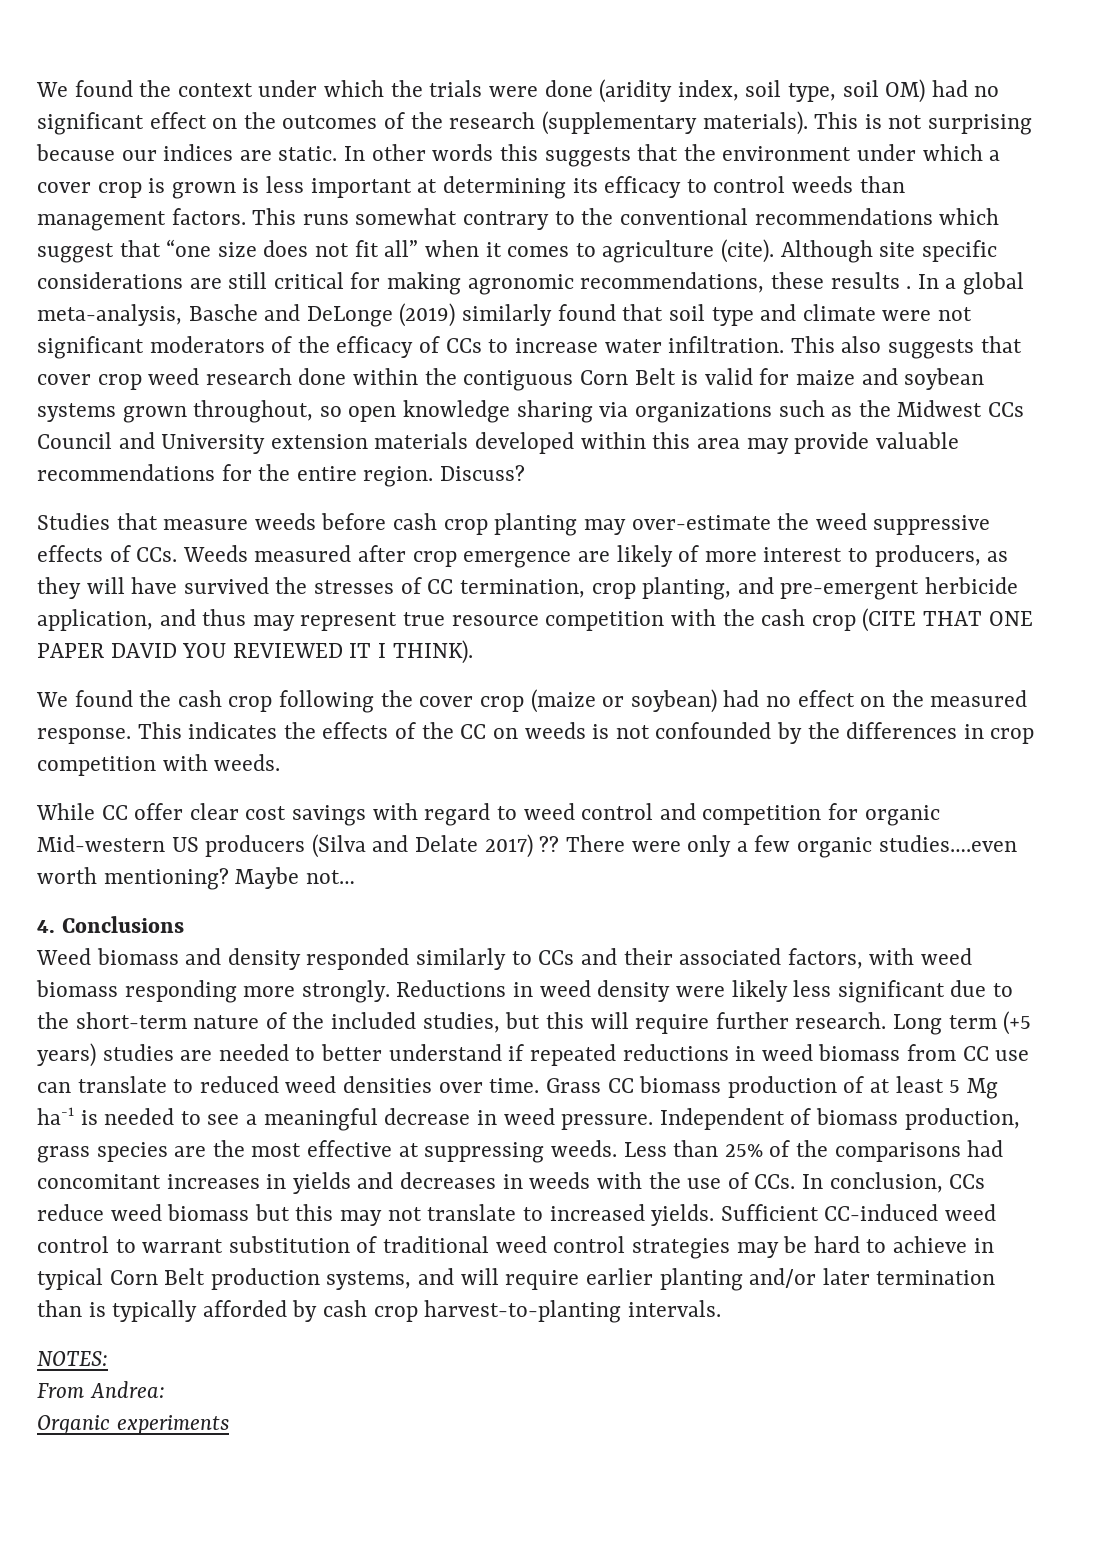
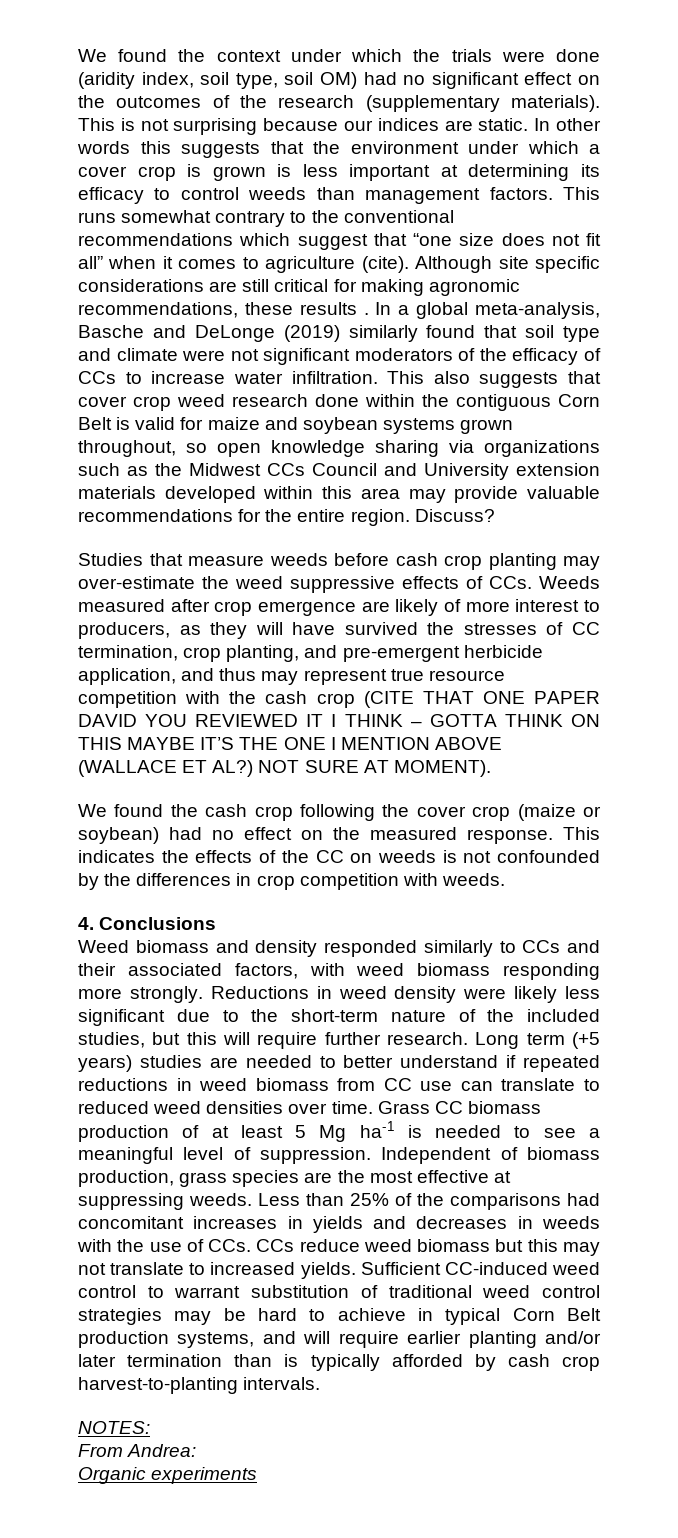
[392,640,473,664] THINK). -> [344,714,600,727] [78,737,502,750] [78,760,491,777] THINK – GOTTA THINK ON THIS MAYBE IT’S THE ONE I MENTION ABOVE (WALLACE ET AL?) NOT SURE AT MOMENT).
[36,803,940,826] [37,834,1017,858] [37,867,355,890] // While CC offer clear cost savings with regard to weed control and competition for organic Mid-western US producers (Silva and Delate 2017) ?? There were only a few organic studies….even worth mentioning? Maybe not… -> (505, 879) none
[384,1108,654,1130] decrease in weed pressure. -> [183,1147,371,1164] level of suppression.
[801,1172,943,1193] In conclusion, -> (252, 1245) none

